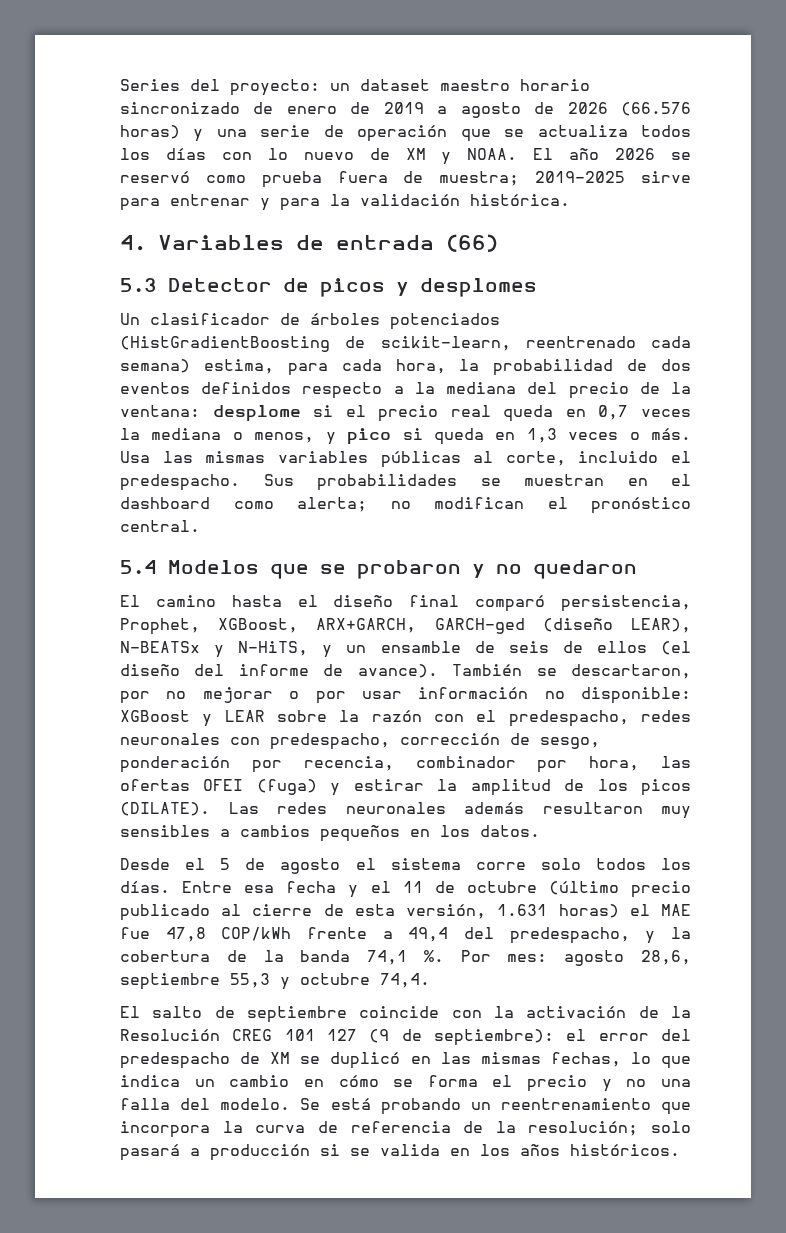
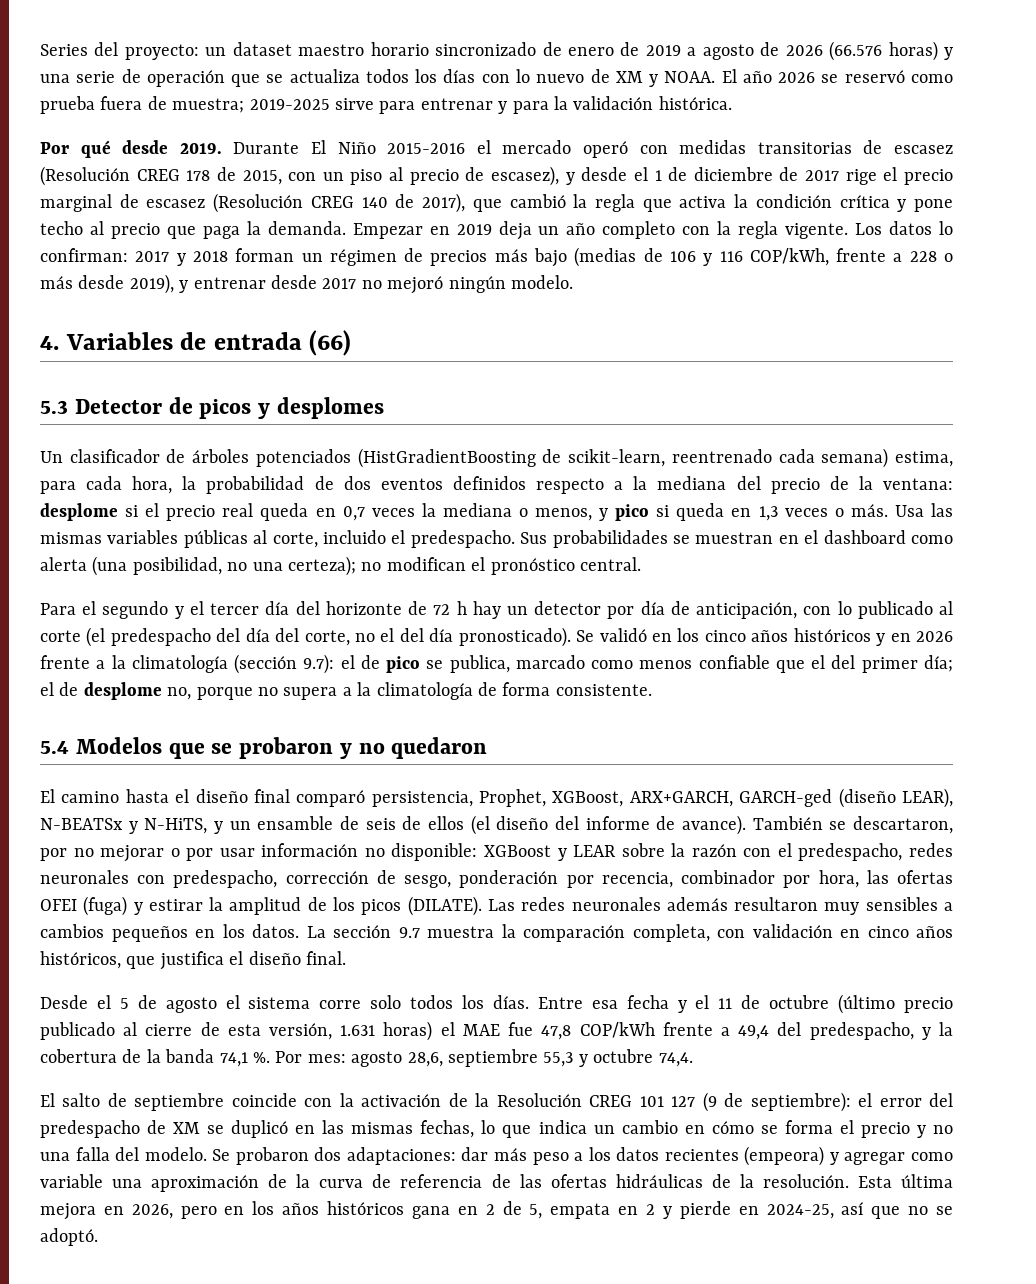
(570, 200) none -> [40,140,954,158] [40,166,953,186] [40,193,953,213] [40,221,954,240] [40,247,953,267] [40,274,573,294] // Por qué desde 2019. Durante El Niño 2015-2016 el mercado operó con medidas transitorias de escasez (Resolución CREG 178 de 2015, con un piso al precio de escasez), y desde el 1 de diciembre de 2017 rige el precio marginal de escasez (Resolución CREG 140 de 2017), que cambió la regla que activa la condición crítica y pone techo al precio que paga la demanda. Empezar en 2019 deja un año completo con la regla vigente. Los datos lo confirman: 2017 y 2018 forman un régimen de precios más bajo (medias de 106 y 116 COP/kWh, frente a 228 o más desde 2019), y entrenar desde 2017 no mejoró ningún modelo.
[297,497,367,512] alerta; -> [40,556,356,576] alerta (una posibilidad, no una certeza);
(200, 526) none -> [40,601,954,619] [40,627,954,647] [40,654,954,674] [40,682,652,700] // Para el segundo y el tercer día del horizonte de 72 h hay un detector por día de anticipación, con lo publicado al corte (el predespacho del día del corte, no el del día pronosticado). Se validó en los cinco años históricos y en 2026 frente a la climatología (sección 9.7): el de pico se publica, marcado como menos confiable que el del primer día; el de desplome no, porque no supera a la climatología de forma consistente.
(540, 831) none -> [306,924,953,942] [40,951,346,970] La sección 9.7 muestra la comparación completa, con validación en cinco años históricos, que justifica el diseño final.
[330,1098,691,1115] [120,1121,210,1138] está probando un reentrenamiento que incorpora -> [235,1146,953,1166] [40,1174,288,1192] probaron dos adaptaciones: dar más peso a los datos recientes (empeora) y agregar como variable una aproximación de
[495,1121,691,1136] [120,1144,680,1161] la resolución; solo pasará a producción si se valida en los años históricos. -> [519,1174,953,1188] [40,1201,953,1220] [40,1228,98,1246] las ofertas hidráulicas de la resolución. Esta última mejora en 2026, pero en los años históricos gana en 2 de 5, empata en 2 y pierde en 2024-25, así que no se adoptó.

